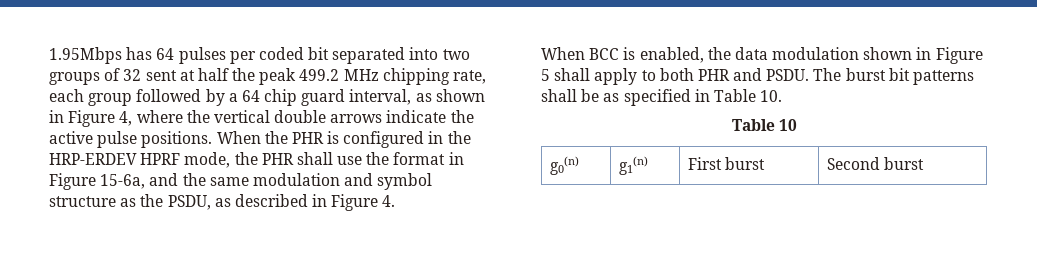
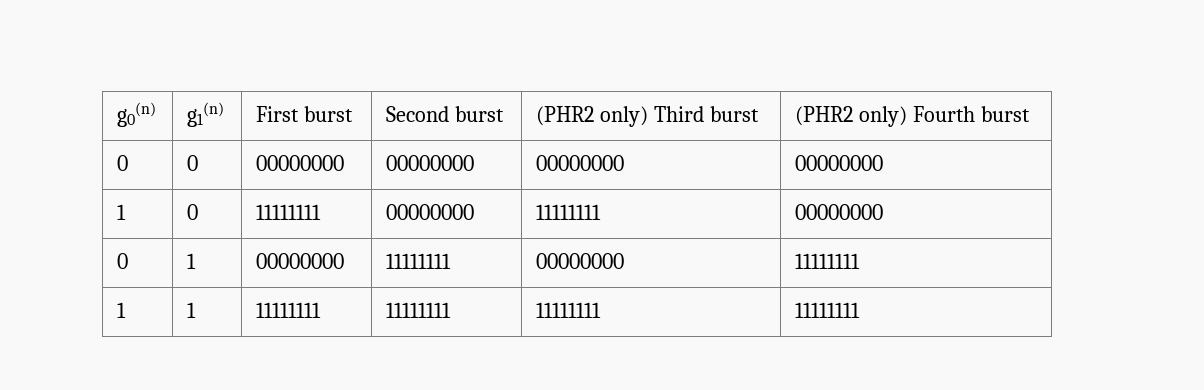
[49,47,470,64] [49,68,487,85] [49,89,485,106] [49,110,474,127] [49,131,471,148] [49,152,464,168] [49,173,433,190] [49,194,396,211] [541,47,983,64] [541,68,975,85] [541,89,783,106] [731,119,798,131] 1.95Mbps has 64 pulses per coded bit separated into two groups of 32 sent at half the peak 499.2 MHz chipping rate, each group followed by a 64 chip guard interval, as shown in Figure 4, where the vertical double arrows indicate the active pulse positions. When the PHR is configured in the HRP-ERDEV HPRF mode, the PHR shall use the format in Figure 15-6a, and the same modulation and symbol structure as the PSDU, as described in Figure 4. // When BCC is enabled, the data modulation shown in Figure 5 shall apply to both PHR and PSDU. The burst bit patterns shall be as specified in Table 10. // Table 10 // -> (117, 114) none
(925, 163) none -> [536,106,760,127] [795,106,1031,127] [117,155,129,171] [187,155,199,171] [256,155,345,171] [386,155,475,171] [536,155,625,171] [795,155,884,171] [117,204,127,220] [187,204,199,220] [256,204,322,220] [386,204,475,220] [536,204,602,220] [795,204,884,220] [117,253,129,269] [187,253,197,269] [256,253,345,269] [386,253,452,269] [536,253,625,269] [795,253,861,269] [117,302,127,318] [187,302,197,318] [256,302,322,318] [386,302,452,318] [536,302,602,318] [795,302,861,318] | (PHR2 only) Third burst | (PHR2 only) Fourth burst // 0 | 0 | 00000000 | 00000000 | 00000000 | 00000000 // 1 | 0 | 11111111 | 00000000 | 11111111 | 00000000 // 0 | 1 | 00000000 | 11111111 | 00000000 | 11111111 // 1 | 1 | 11111111 | 11111111 | 11111111 | 11111111

